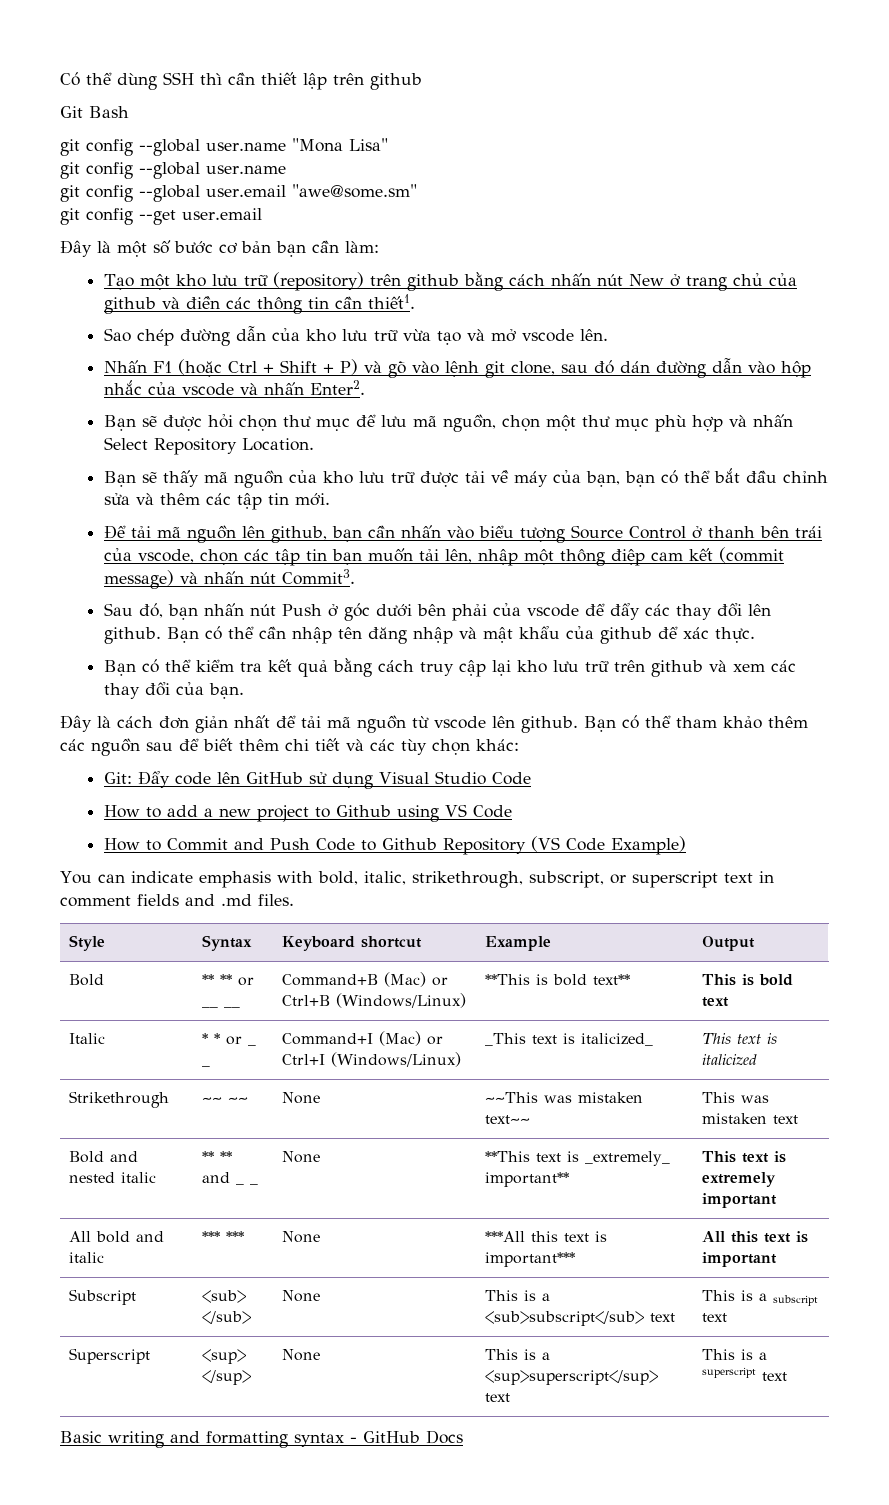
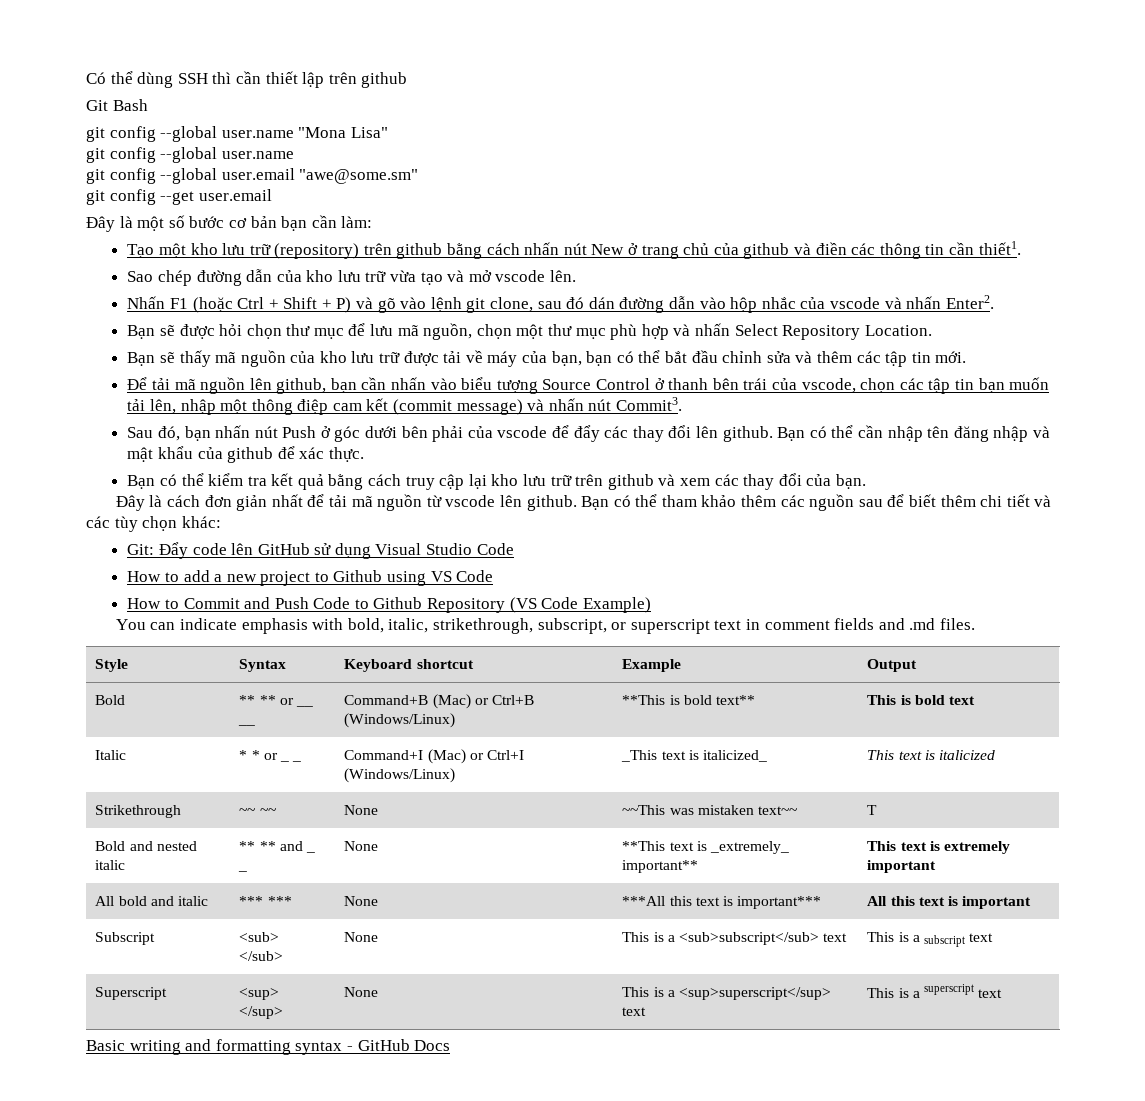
[702,1092,770,1103] [702,1113,799,1124] This was mistaken text -> [867,805,878,815] T

